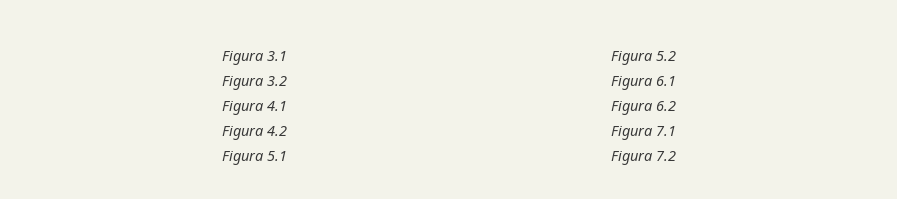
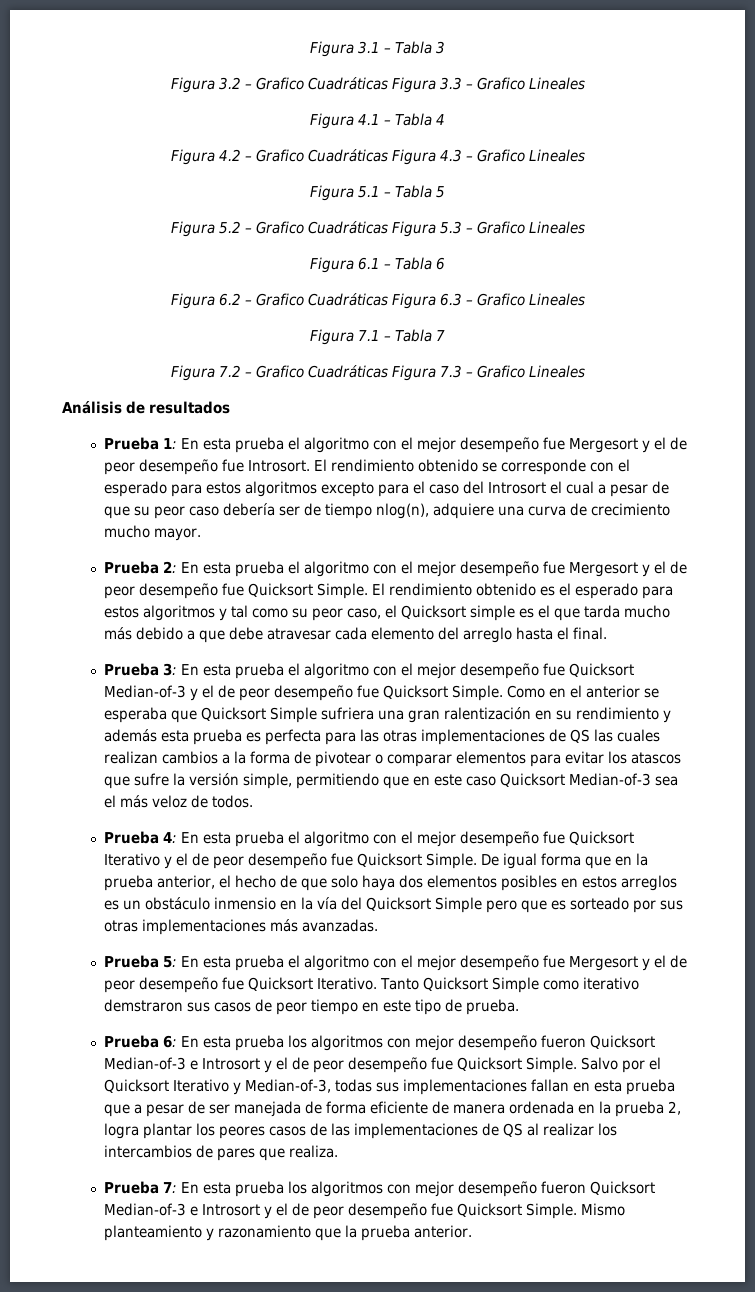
(287, 56) none -> [384,41,445,54] – Tabla 3
(287, 81) none -> [244,77,585,93] – Grafico Cuadráticas Figura 3.3 – Grafico Lineales
(287, 106) none -> [384,113,445,126] – Tabla 4
(287, 131) none -> [244,149,585,165] – Grafico Cuadráticas Figura 4.3 – Grafico Lineales
(287, 156) none -> [384,185,445,198] – Tabla 5
(676, 56) none -> [244,221,585,237] – Grafico Cuadráticas Figura 5.3 – Grafico Lineales
(676, 81) none -> [384,257,445,270] – Tabla 6
(676, 106) none -> [244,293,585,309] – Grafico Cuadráticas Figura 6.3 – Grafico Lineales
(676, 131) none -> [384,329,445,342] – Tabla 7
(676, 156) none -> [244,365,585,381] [62,401,230,414] [104,437,688,453] [104,459,631,475] [104,481,670,497] [104,503,671,519] [104,525,202,541] [104,561,688,577] [104,583,674,599] [104,605,671,621] [104,627,608,643] [104,663,635,679] [104,685,660,701] [104,707,672,723] [104,729,661,745] [104,751,682,767] [104,773,679,789] [104,795,254,808] [104,831,635,847] [104,853,649,869] [104,875,678,891] [104,897,684,913] [104,919,379,935] [104,955,688,971] [104,977,640,993] [104,999,520,1015] [104,1035,656,1051] [104,1057,662,1073] [104,1079,676,1095] [104,1101,682,1117] [104,1123,618,1139] [104,1145,339,1161] [104,1181,656,1197] [104,1203,626,1219] [104,1225,473,1241] – Grafico Cuadráticas Figura 7.3 – Grafico Lineales // Análisis de resultados // Prueba 1: En esta prueba el algoritmo con el mejor desempeño fue Mergesort y el de peor desempeño fue Introsort. El rendimiento obtenido se corresponde con el esperado para estos algoritmos excepto para el caso del Introsort el cual a pesar de que su peor caso debería ser de tiempo nlog(n), adquiere una curva de crecimiento mucho mayor. // Prueba 2: En esta prueba el algoritmo con el mejor desempeño fue Mergesort y el de peor desempeño fue Quicksort Simple. El rendimiento obtenido es el esperado para estos algoritmos y tal como su peor caso, el Quicksort simple es el que tarda mucho más debido a que debe atravesar cada elemento del arreglo hasta el final. // Prueba 3: En esta prueba el algoritmo con el mejor desempeño fue Quicksort Median-of-3 y el de peor desempeño fue Quicksort Simple. Como en el anterior se esperaba que Quicksort Simple sufriera una gran ralentización en su rendimiento y además esta prueba es perfecta para las otras implementaciones de QS las cuales realizan cambios a la forma de pivotear o comparar elementos para evitar los atascos que sufre la versión simple, permitiendo que en este caso Quicksort Median-of-3 sea el más veloz de todos. // Prueba 4: En esta prueba el algoritmo con el mejor desempeño fue Quicksort Iterativo y el de peor desempeño fue Quicksort Simple. De igual forma que en la prueba anterior, el hecho de que solo haya dos elementos posibles en estos arreglos es un obstáculo inmensio en la vía del Quicksort Simple pero que es sorteado por sus otras implementaciones más avanzadas. // Prueba 5: En esta prueba el algoritmo con el mejor desempeño fue Mergesort y el de peor desempeño fue Quicksort Iterativo. Tanto Quicksort Simple como iterativo demstraron sus casos de peor tiempo en este tipo de prueba. // Prueba 6: En esta prueba los algoritmos con mejor desempeño fueron Quicksort Median-of-3 e Introsort y el de peor desempeño fue Quicksort Simple. Salvo por el Quicksort Iterativo y Median-of-3, todas sus implementaciones fallan en esta prueba que a pesar de ser manejada de forma eficiente de manera ordenada en la prueba 2, logra plantar los peores casos de las implementaciones de QS al realizar los intercambios de pares que realiza. // Prueba 7: En esta prueba los algoritmos con mejor desempeño fueron Quicksort Median-of-3 e Introsort y el de peor desempeño fue Quicksort Simple. Mismo planteamiento y razonamiento que la prueba anterior.

